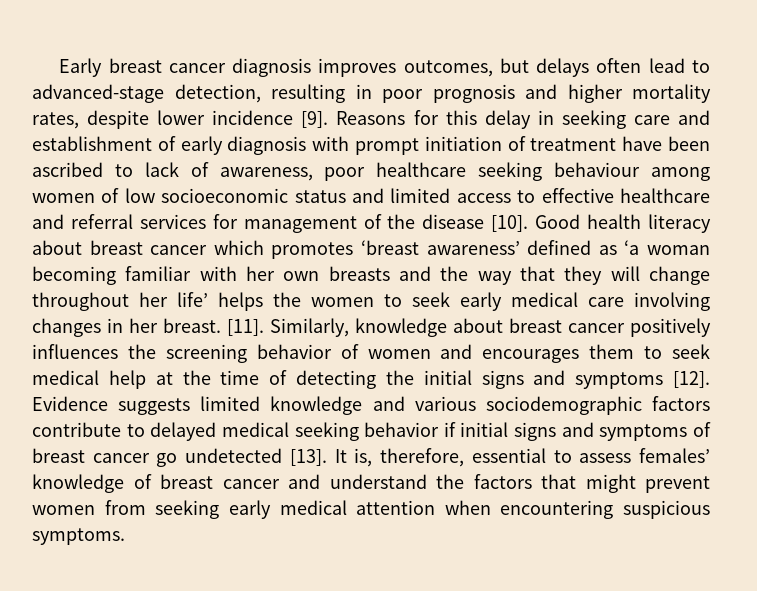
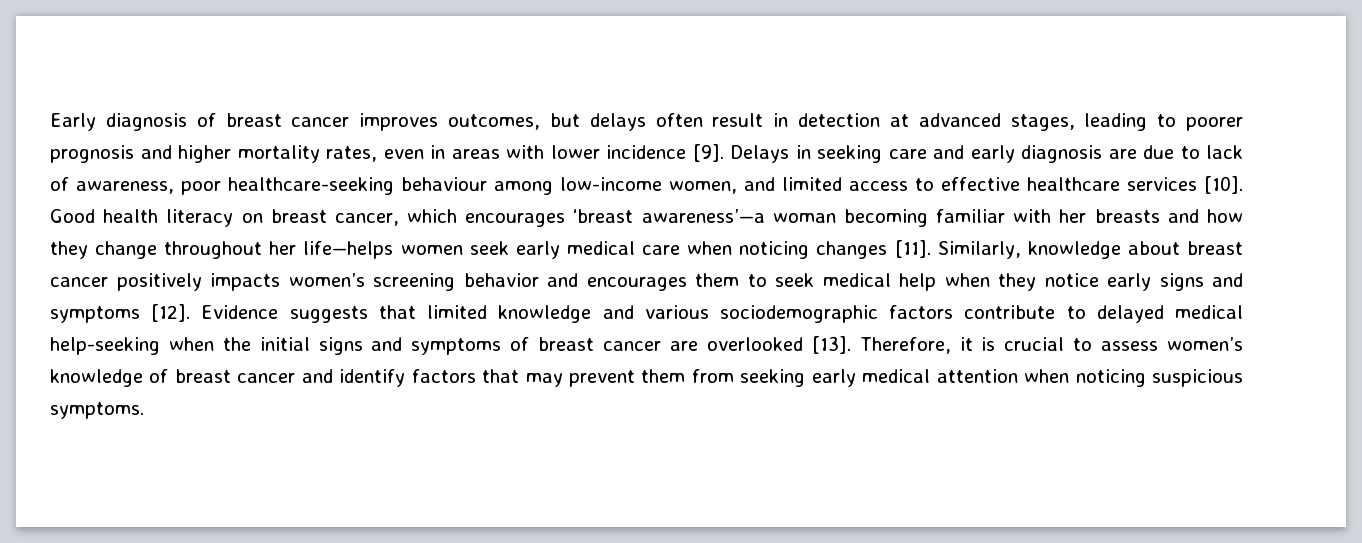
[108,58,312,77] breast cancer diagnosis -> [105,113,350,131] diagnosis of breast cancer
[648,58,710,73] [32,84,423,103] lead to advanced-stage detection, resulting in poor -> [712,113,1243,131] result in detection at advanced stages, leading to poorer
[87,110,710,129] [32,136,710,155] [32,162,103,177] despite lower incidence [9]. Reasons for this delay in seeking care and establishment of early diagnosis with prompt initiation of treatment have been ascribed -> [383,144,1174,163] even in areas with lower incidence [9]. Delays in seeking care and early diagnosis are due
[376,162,711,181] [32,188,346,203] healthcare seeking behaviour among women of low socioeconomic status -> [228,177,737,195] healthcare-seeking behaviour among low-income women,
[32,214,711,233] [32,240,640,259] and referral services for management of the disease [10]. Good health literacy about breast cancer which promotes ‘breast awareness’ defined as ‘a -> [1127,176,1243,194] [50,209,765,227] services [10]. Good health literacy on breast cancer, which encourages ‘breast awareness’—a
[283,271,320,281] own -> (1087, 216) none
[440,266,711,285] [32,292,710,311] [32,318,221,337] the way that they will change throughout her life’ helps the women to seek early medical care involving changes in her breast. -> [1206,209,1243,223] [50,241,888,259] how they change throughout her life—helps women seek early medical care when noticing changes
[32,344,431,363] influences the screening behavior of women -> [210,273,539,291] impacts women’s screening behavior
[155,370,472,389] at the time of detecting the initial -> [944,273,1151,291] when they notice early
(191, 406) none -> [378,305,416,319] that
[294,422,456,441] seeking behavior if -> [50,337,251,355] help-seeking when the
[156,448,546,467] go undetected [13]. It is, therefore, essential -> [669,336,1065,354] are overlooked [13]. Therefore, it is crucial
[639,448,711,463] females’ -> [1167,337,1244,351] women’s
[329,474,710,493] [32,505,95,515] understand the factors that might prevent women -> [339,369,686,387] identify factors that may prevent them
[500,500,614,519] encountering -> [1075,369,1146,387] noticing

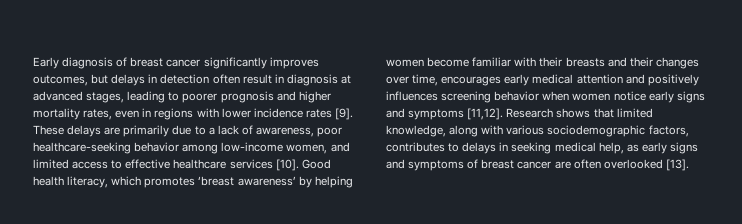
(350, 122) none -> [203,57,267,69] significantly
(646, 122) none -> [148,74,210,84] in detection
[798,113,881,127] detection -> [286,74,338,86] diagnosis
[451,149,500,159] areas -> [154,108,194,120] regions
[692,144,1137,163] [9]. Delays in seeking care and early diagnosis are -> [305,108,353,120] [33,125,170,137] rates [9]. These delays are primarily
(1200, 152) none -> [208,127,215,135] a
[401,177,487,191] behaviour -> [134,142,180,152] behavior
[166,209,928,227] literacy on breast cancer, which encourages ‘breast awareness’—a woman becoming -> [67,176,353,188] [386,57,470,67] literacy, which promotes ‘breast awareness’ by helping women become
[1059,209,1087,223] her -> [539,57,563,67] their
[1206,209,1243,223] [50,240,1243,259] [50,273,1036,291] how they change throughout her life—helps women seek early medical care when noticing changes [11]. Similarly, knowledge about breast cancer positively impacts women’s screening behavior and encourages them to seek medical help when they -> [629,57,699,69] [386,74,699,86] [386,91,611,103] their changes over time, encourages early medical attention and positively influences screening behavior when women
[151,304,1243,323] [50,337,310,355] [12]. Evidence suggests that limited knowledge and various sociodemographic factors contribute to delayed medical help-seeking when the initial -> [467,108,653,120] [386,125,689,137] [386,142,667,154] [11,12]. Research shows that limited knowledge, along with various sociodemographic factors, contributes to delays in seeking medical help, as early
(698, 346) none -> [573,159,601,169] often
[859,337,1244,354] [50,369,1243,387] [50,402,144,419] Therefore, it is crucial to assess women’s knowledge of breast cancer and identify factors that may prevent them from seeking early medical attention when noticing suspicious symptoms. -> (689, 165) none

